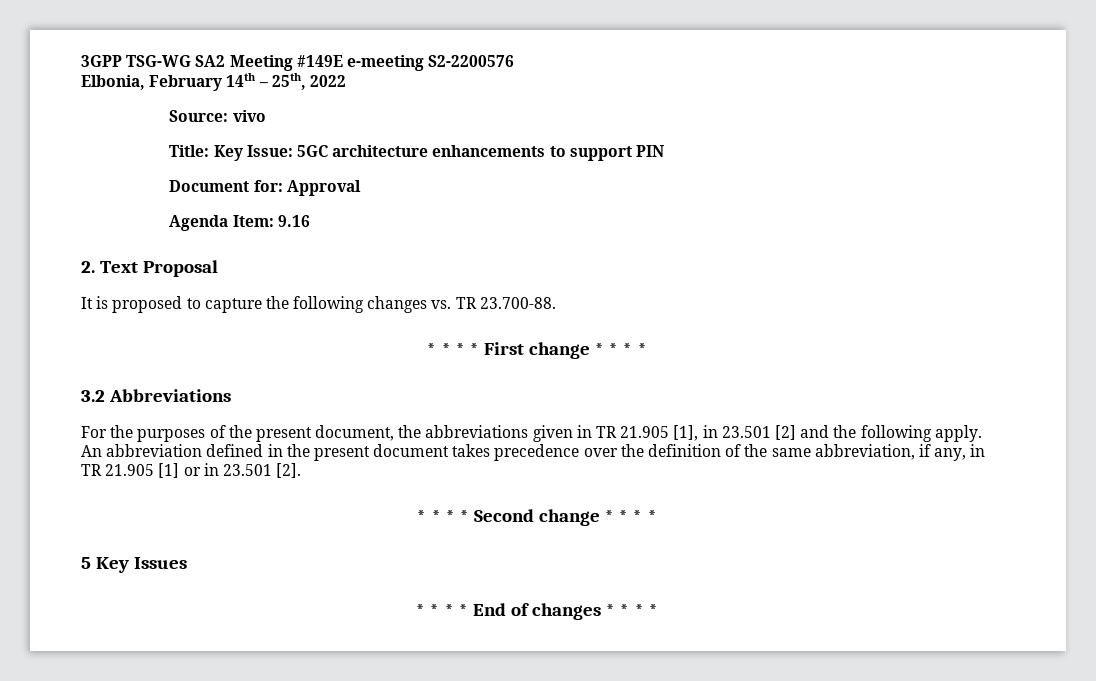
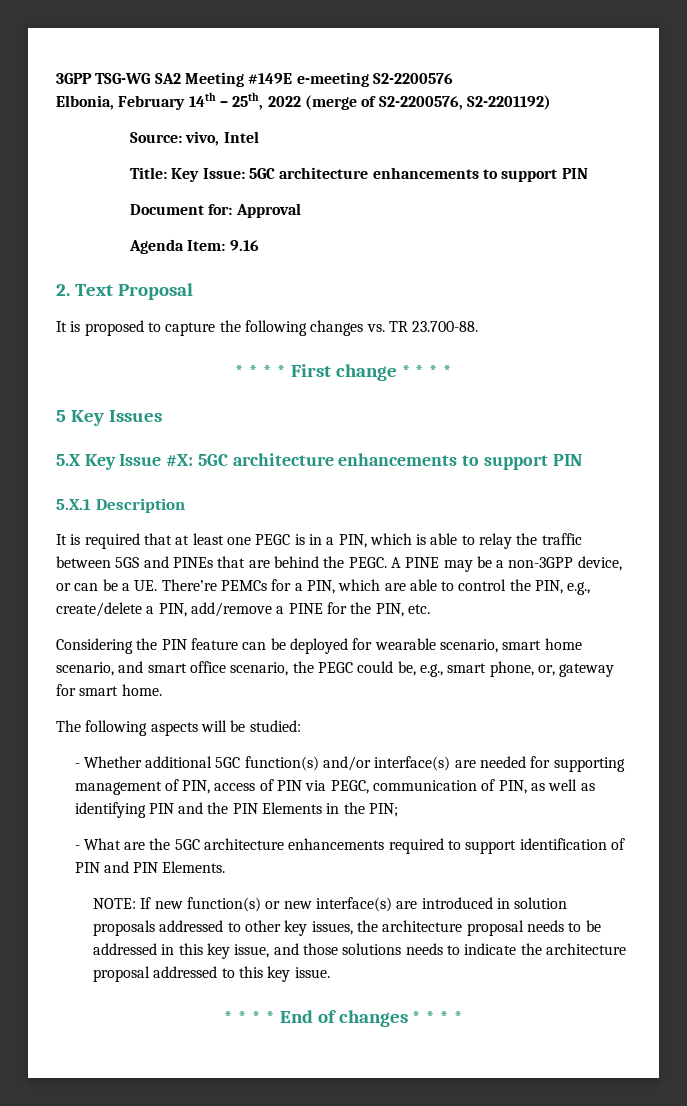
(346, 81) none -> [304,95,551,110] (merge of S2-2200576, S2-2201192)
[232,110,266,122] vivo -> [185,131,259,146] vivo, Intel
[81,389,232,402] [81,425,982,442] [81,444,986,461] [81,463,302,478] [417,509,657,526] [81,557,188,573] 3.2 Abbreviations // For the purposes of the present document, the abbreviations given in TR 21.905 [1], in 23.501 [2] and the following apply. An abbreviation defined in the present document takes precedence over the definition of the same abbreviation, if any, in TR 21.905 [1] or in 23.501 [2]. // * * * * Second change * * * * // 5 Key Issues -> [56,410,162,426] [56,453,582,470] [56,498,185,513] [56,533,582,549] [56,556,622,572] [56,579,591,595] [56,602,430,617] [56,638,582,654] [56,661,615,677] [56,684,162,696] [56,720,301,736] [74,756,625,772] [74,779,595,795] [74,802,399,818] [74,838,626,854] [74,861,226,873] [93,897,568,912] [93,920,601,936] [93,943,626,959] [93,966,330,982] 5 Key Issues // 5.X Key Issue #X: 5GC architecture enhancements to support PIN // 5.X.1 Description // It is required that at least one PEGC is in a PIN, which is able to relay the traffic between 5GS and PINEs that are behind the PEGC. A PINE may be a non-3GPP device, or can be a UE. There’re PEMCs for a PIN, which are able to control the PIN, e.g., create/delete a PIN, add/remove a PINE for the PIN, etc. // Considering the PIN feature can be deployed for wearable scenario, smart home scenario, and smart office scenario, the PEGC could be, e.g., smart phone, or, gateway for smart home. // The following aspects will be studied: // - Whether additional 5GC function(s) and/or interface(s) are needed for supporting management of PIN, access of PIN via PEGC, communication of PIN, as well as identifying PIN and the PIN Elements in the PIN; // - What are the 5GC architecture enhancements required to support identification of PIN and PIN Elements. // NOTE: If new function(s) or new interface(s) are introduced in solution proposals addressed to other key issues, the architecture proposal needs to be addressed in this key issue, and those solutions needs to indicate the architecture proposal addressed to this key issue.

